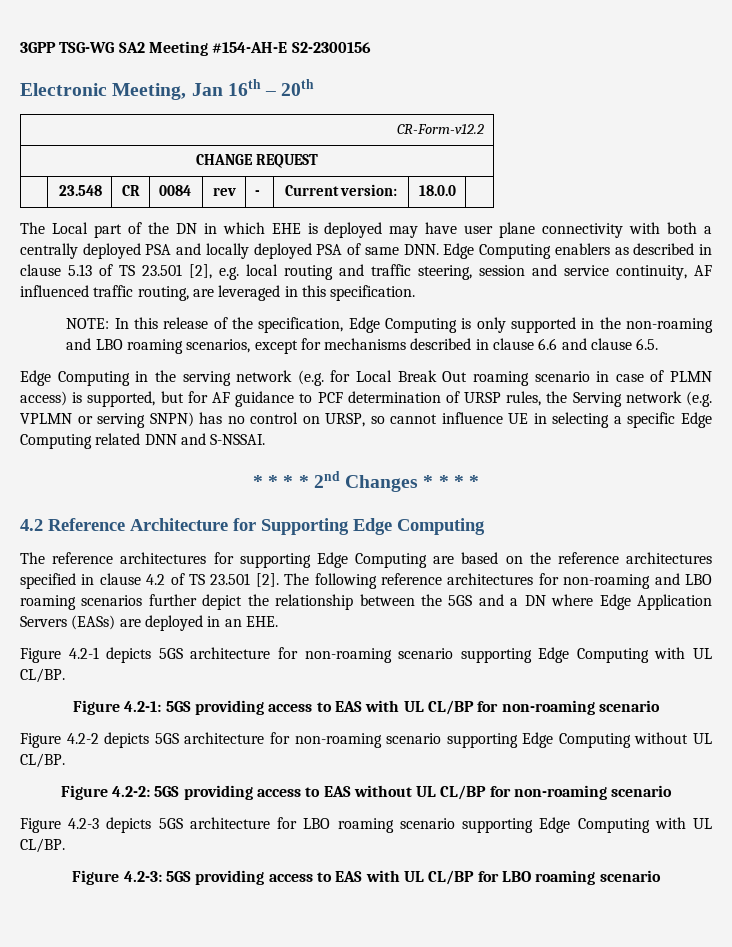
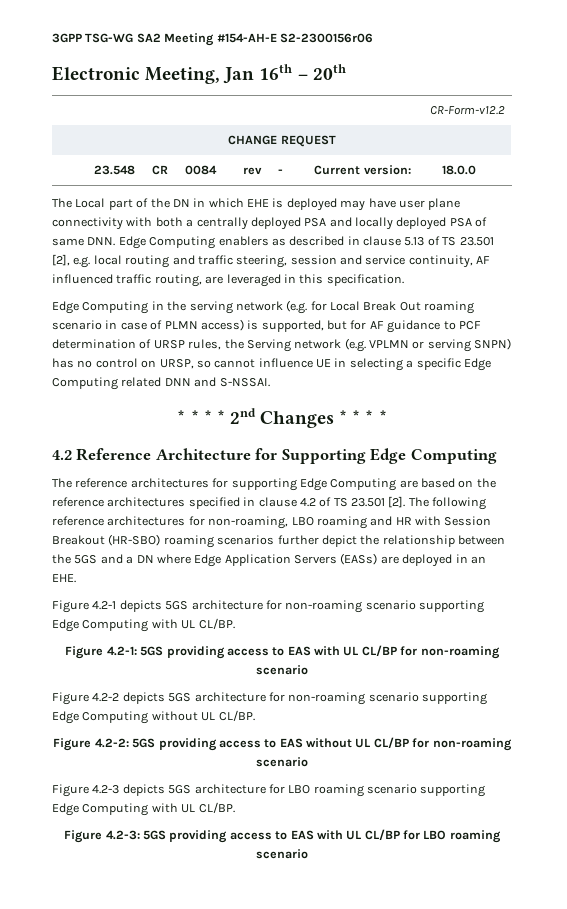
[291,42,371,53] S2-2300156 -> [279,33,373,43] S2-2300156r06
[66,317,713,333] [66,338,659,354] // NOTE: In this release of the specification, Edge Computing is only supported in the non-roaming and LBO roaming scenarios, except for mechanisms described in clause 6.6 and clause 6.5. -> (404, 280) none
[563,573,712,589] non-roaming and LBO -> [208,516,492,529] [52,534,161,546] non-roaming, LBO roaming and HR with Session Breakout (HR-SBO)

